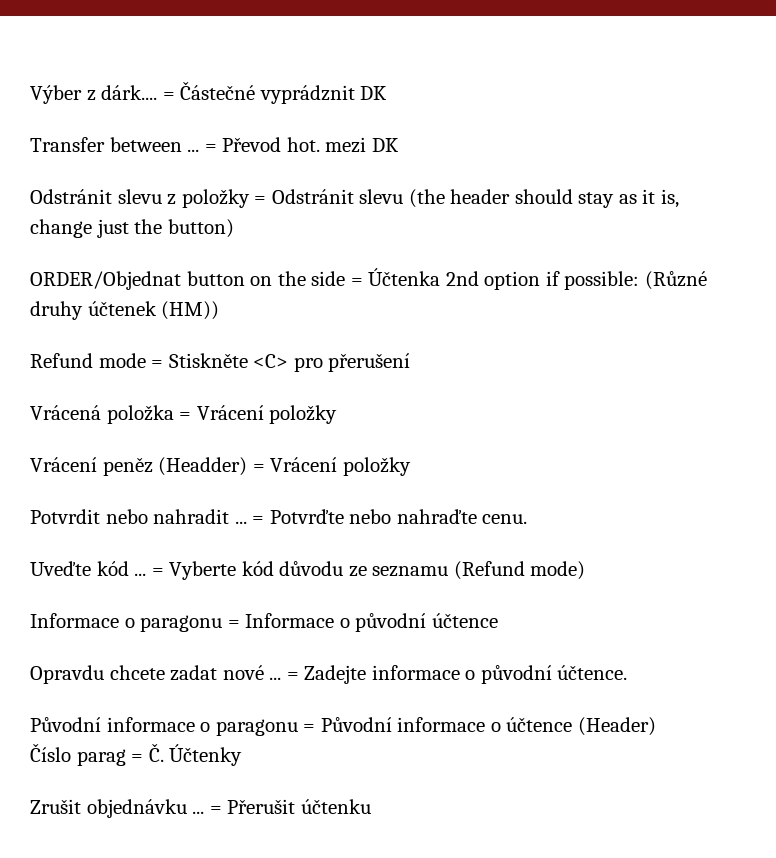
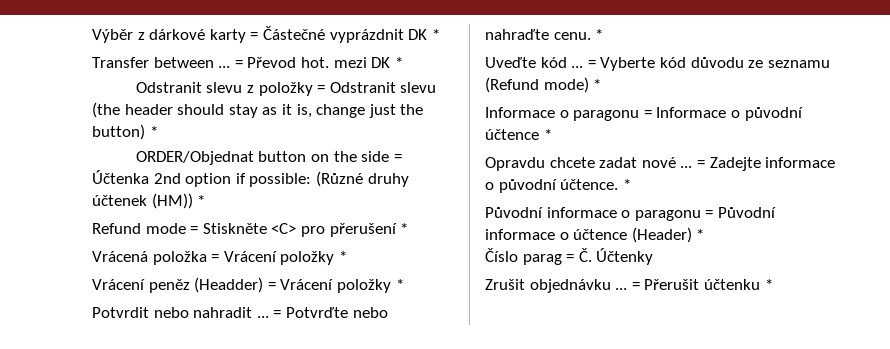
[30,85,158,104] Výber z dárk.... -> [92,29,246,43] Výběr z dárkové karty
[259,85,388,104] vyprádznit DK -> [329,29,440,43] vyprázdnit DK *
[30,189,112,204] // Odstránit -> [394,57,403,68] [135,82,202,93] * // Odstranit
[271,189,354,204] Odstránit -> [329,82,396,93] Odstranit
(234, 228) none -> [149,126,158,137] *
(220, 310) none -> [197,195,206,206] *
(411, 362) none -> [400,223,409,234] *
(338, 414) none -> [338,251,347,262] *
(411, 466) none -> [395,279,404,290] *
(528, 519) none -> [595,29,604,40] *
(586, 570) none -> [593,79,602,90] *
(498, 620) none -> [543,129,552,140] *
(628, 672) none -> [622,179,631,190] *
(656, 726) none -> [696,229,705,240] *
(371, 806) none -> [764,279,773,290] *

